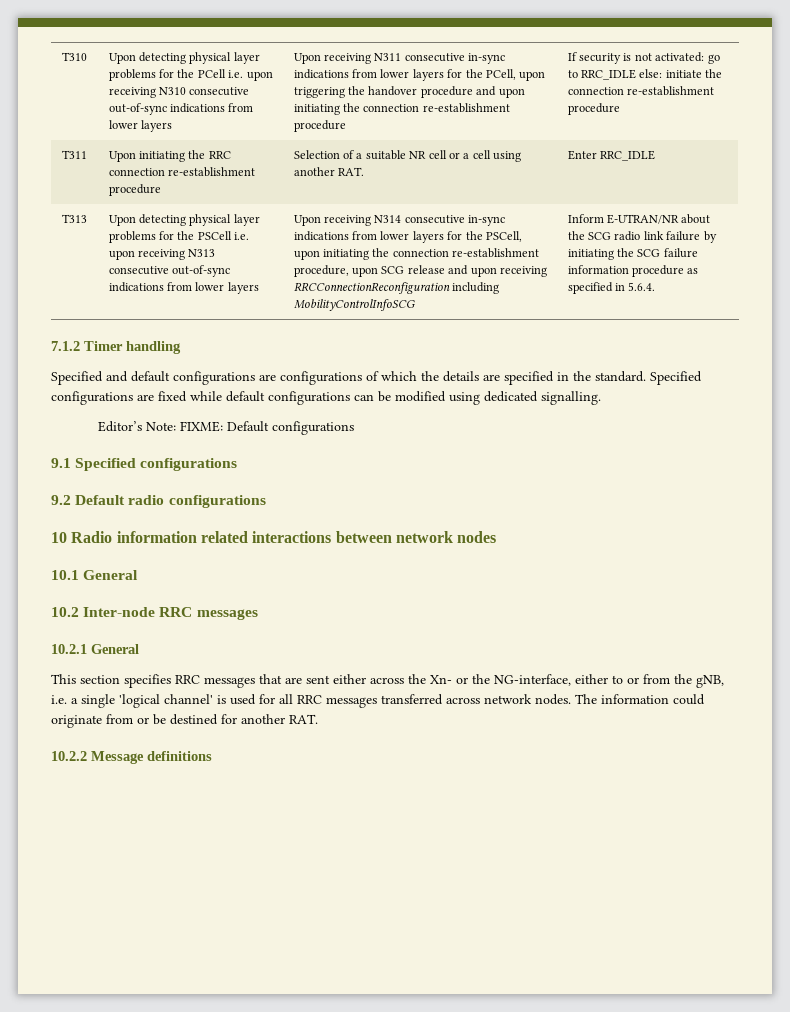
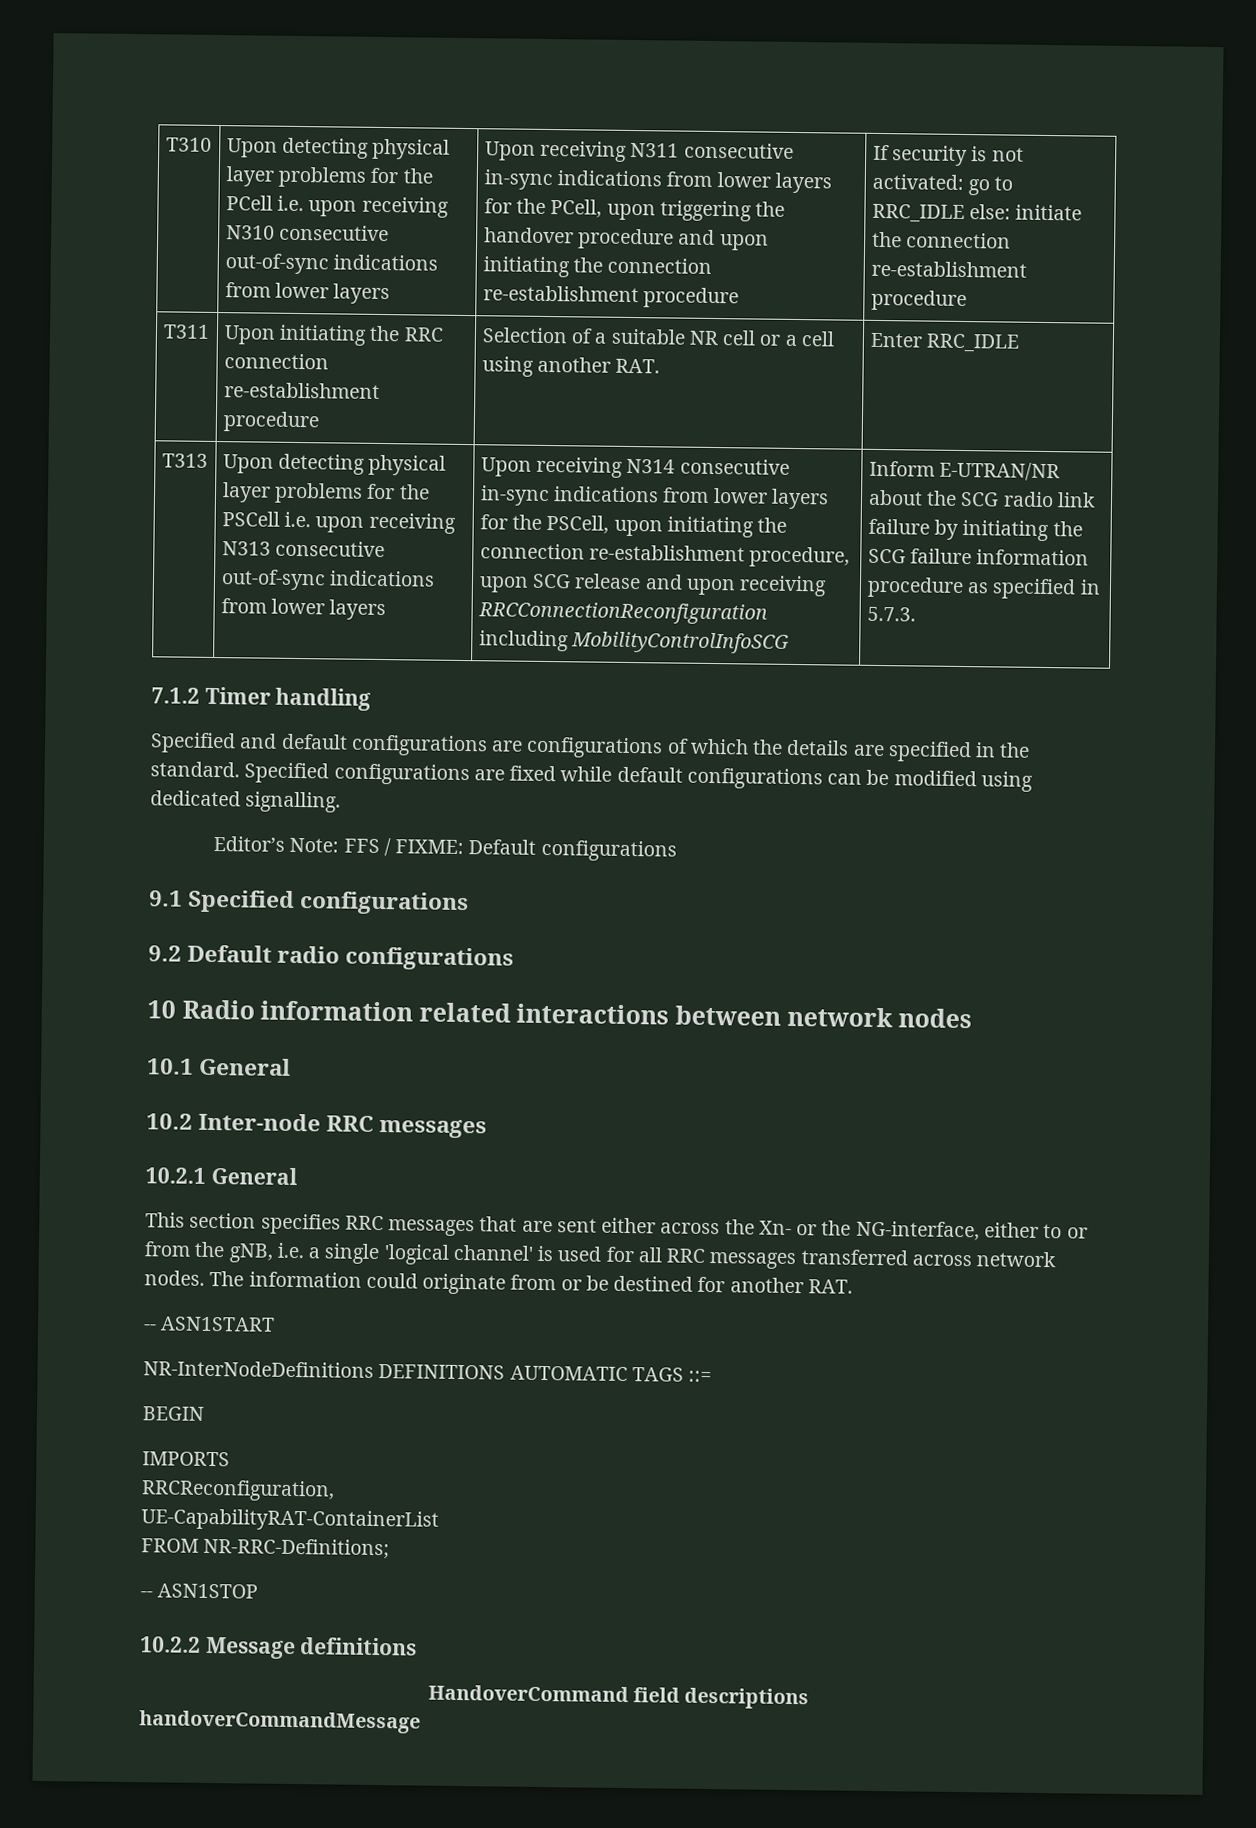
[628,282,656,291] 5.6.4. -> [866,606,916,622] 5.7.3.
(177, 426) none -> [343,838,391,857] FFS /
(318, 719) none -> [143,1316,276,1332] [143,1360,713,1383] [142,1406,205,1421] [142,1451,230,1467] [141,1479,335,1502] [141,1508,439,1532] [141,1537,391,1560] [140,1583,259,1599] // -- ASN1START // NR-InterNodeDefinitions DEFINITIONS AUTOMATIC TAGS ::= // BEGIN // IMPORTS // RRCReconfiguration, // UE-CapabilityRAT-ContainerList // FROM NR-RRC-Definitions; // -- ASN1STOP
(212, 756) none -> [427,1684,810,1710] [139,1710,421,1734] // HandoverCommand field descriptions // handoverCommandMessage

